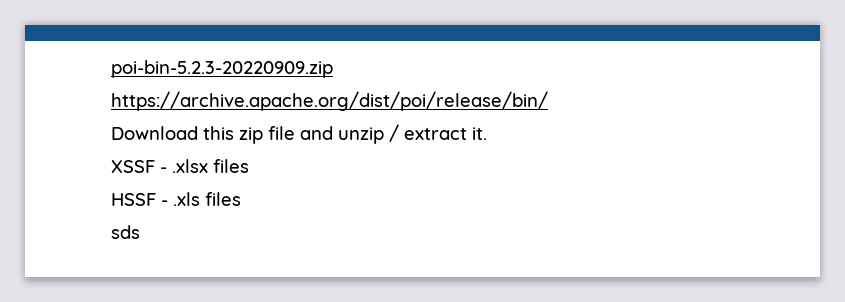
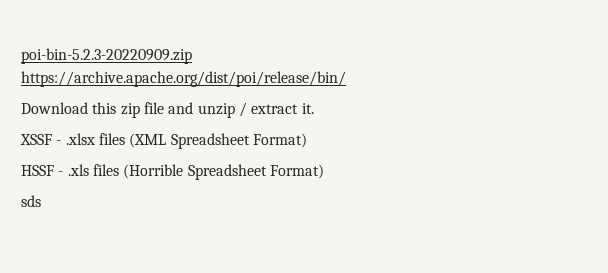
(249, 166) none -> [129,133,307,149] (XML Spreadsheet Format)
(241, 199) none -> [123,164,324,180] (Horrible Spreadsheet Format)

